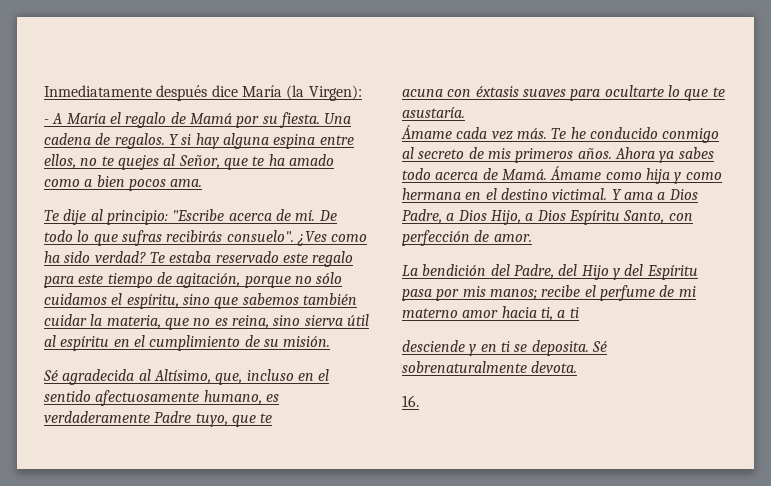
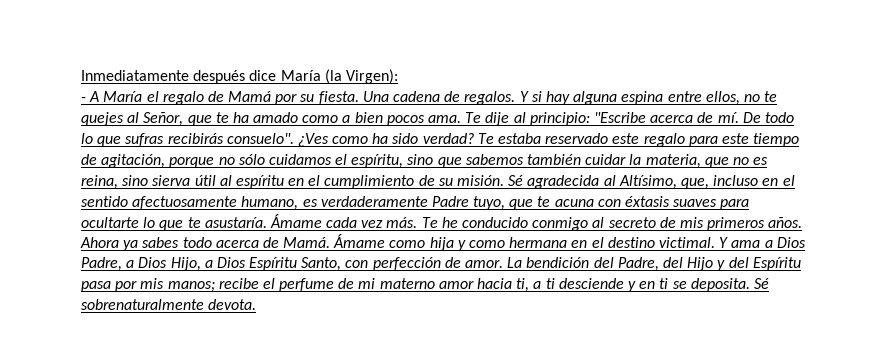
(203, 183) // -> (462, 119) none
(331, 341) // -> (505, 180) none
(273, 418) // -> (551, 201) none
(465, 112) // -> (267, 222) none
(532, 238) // -> (504, 264) none
(579, 312) // -> (555, 283) none
[402,395,419,407] // 16. -> (257, 304) none

